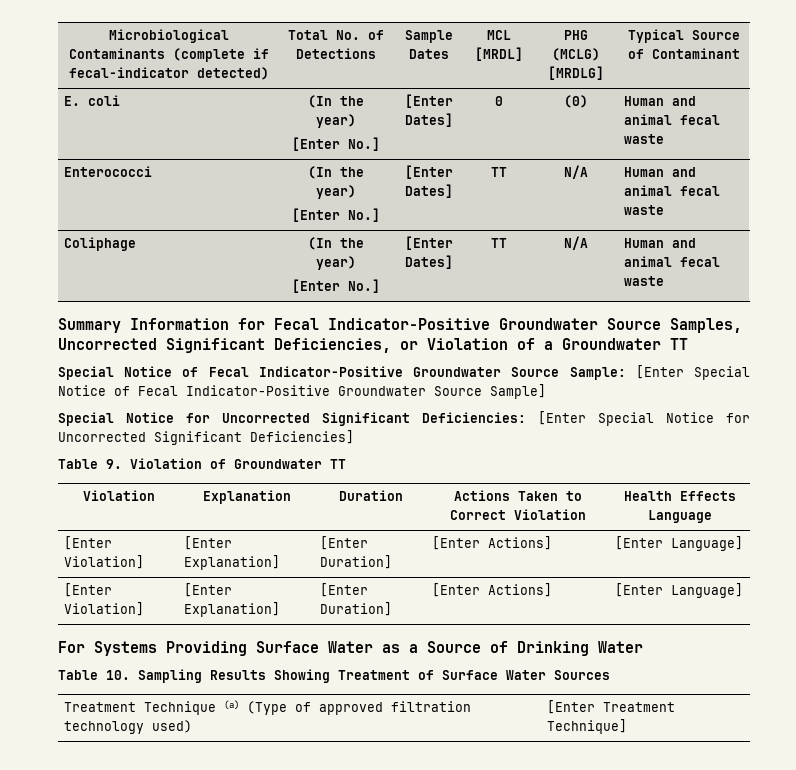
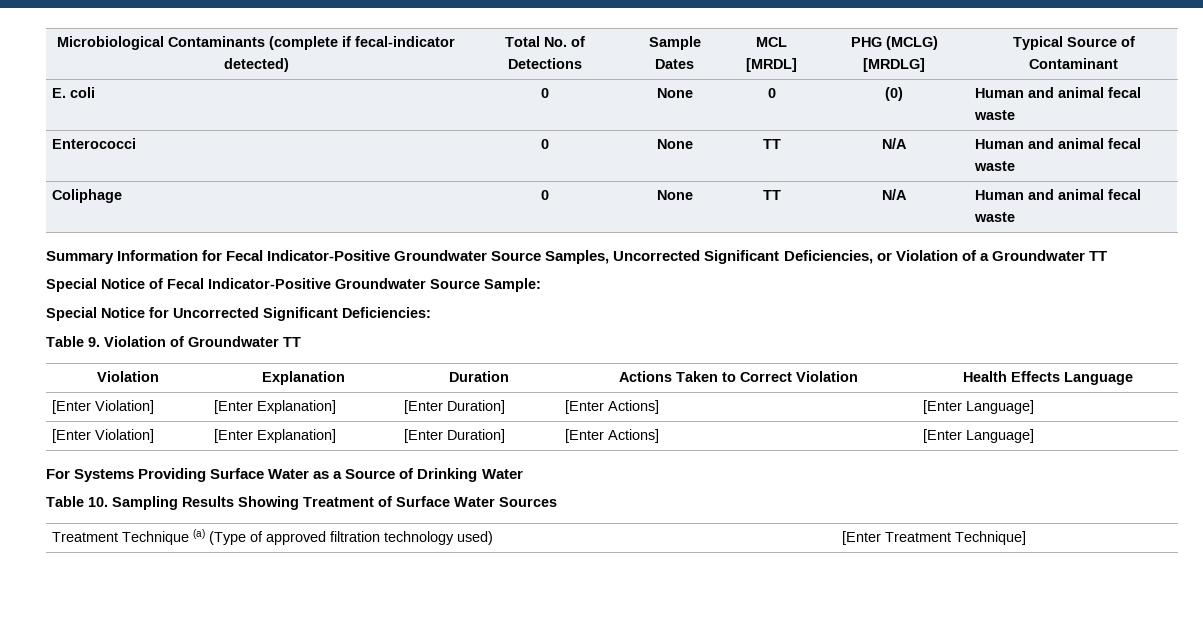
[308,95,364,108] [316,114,356,128] [292,137,380,151] [405,94,453,108] [405,113,453,127] (In the year) // [Enter No.] | [Enter Dates] -> [541,88,549,98] [656,88,693,98] 0 | None
[308,166,364,179] [316,185,356,199] [292,208,380,222] [405,165,453,179] [405,184,453,198] (In the year) // [Enter No.] | [Enter Dates] -> [541,139,549,149] [656,139,693,149] 0 | None
[308,237,364,250] [316,256,356,270] [292,279,380,293] [405,236,453,250] [405,255,453,269] (In the year) // [Enter No.] | [Enter Dates] -> [541,190,549,200] [656,190,693,200] 0 | None
[635,365,750,380] [58,384,546,399] [Enter Special Notice of Fecal Indicator-Positive Groundwater Source Sample] -> (541, 285) none
[538,411,750,426] [58,430,354,445] [Enter Special Notice for Uncorrected Significant Deficiencies] -> (431, 312) none

